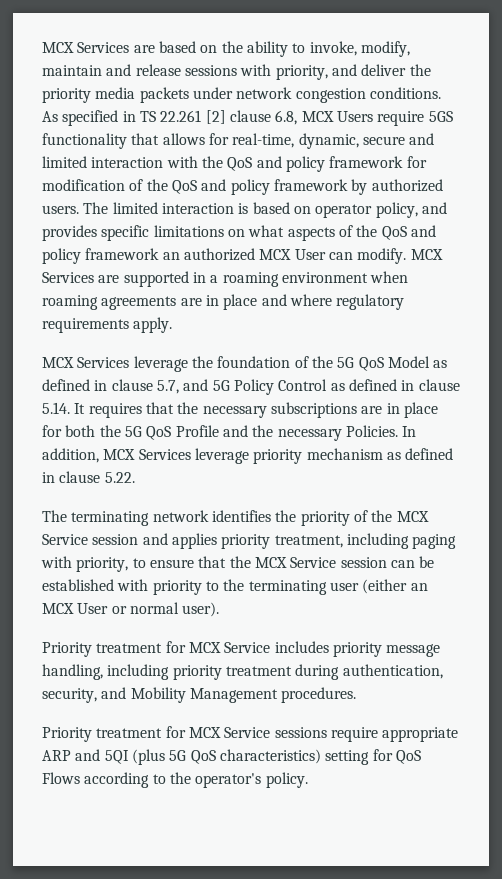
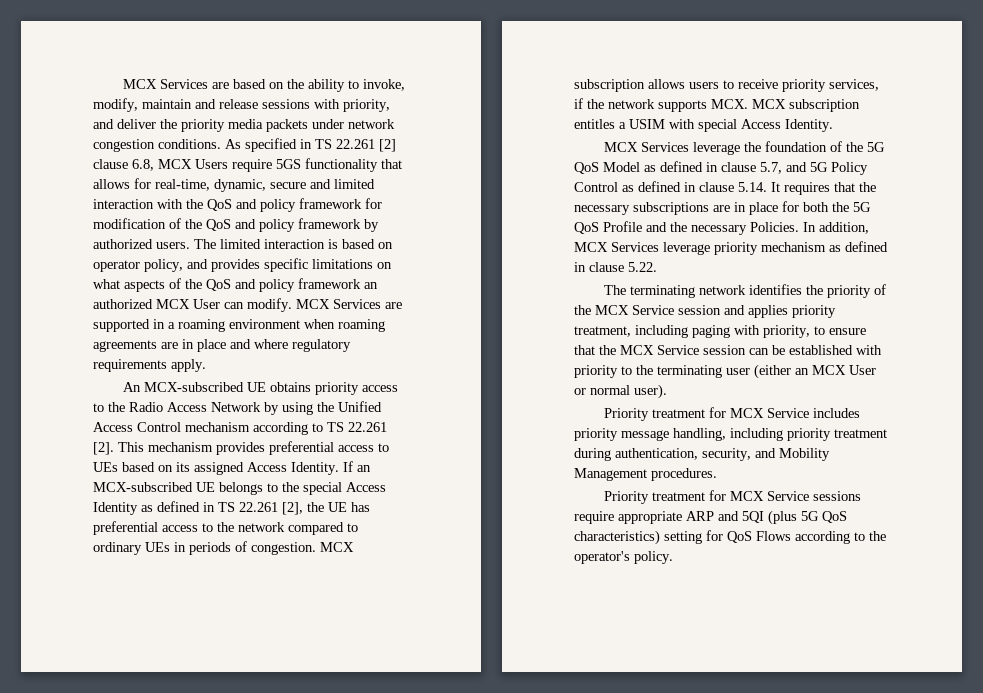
(173, 325) none -> [122,382,398,395] [93,401,382,415] [93,422,387,435] [93,441,389,455] [93,461,371,475] [93,482,386,495] [93,501,370,515] [93,521,358,535] [93,541,354,555] [574,79,879,92] [574,98,860,112] [574,119,833,132] // An MCX-subscribed UE obtains priority access to the Radio Access Network by using the Unified Access Control mechanism according to TS 22.261 [2]. This mechanism provides preferential access to UEs based on its assigned Access Identity. If an MCX-subscribed UE belongs to the special Access Identity as defined in TS 22.261 [2], the UE has preferential access to the network compared to ordinary UEs in periods of congestion. MCX subscription allows users to receive priority services, if the network supports MCX. MCX subscription entitles a USIM with special Access Identity.

